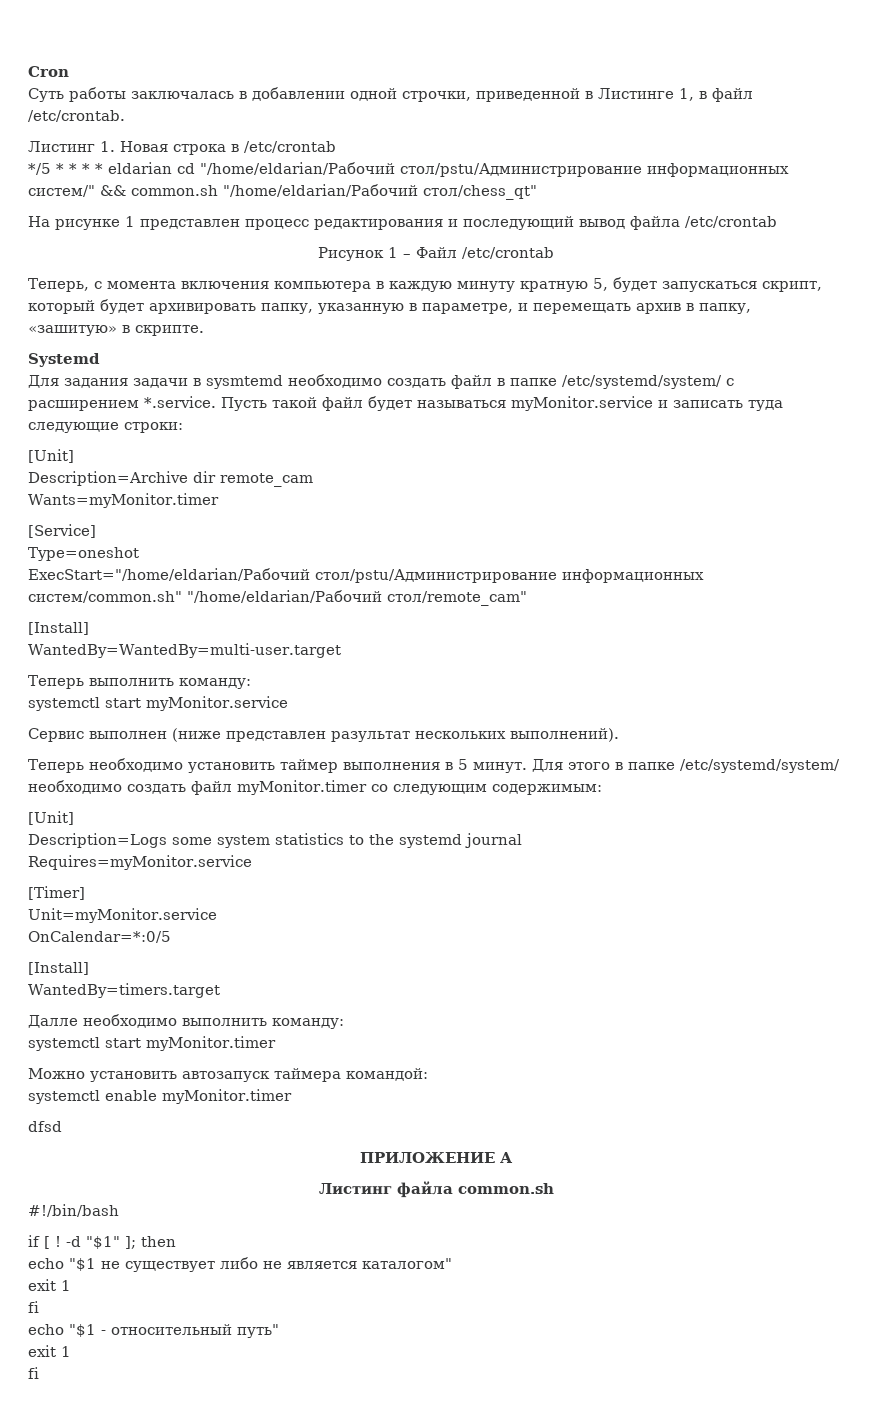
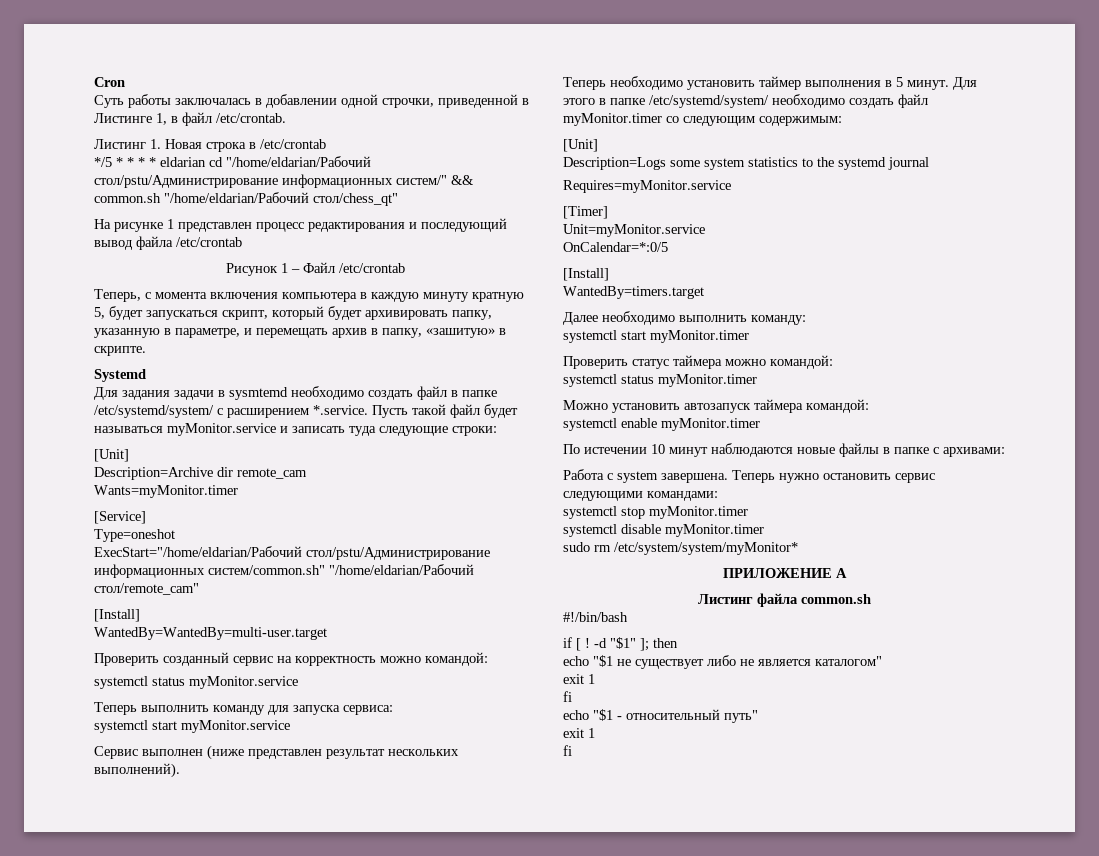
[28,675,251,689] Теперь выполнить команду: -> [94,652,488,666] [94,676,298,689] [94,702,393,715] Проверить созданный сервис на корректность можно командой: // systemctl status myMonitor.service // Теперь выполнить команду для запуска сервиса:
[331,731,410,742] разультат -> [326,749,385,759] результат
[28,1015,78,1028] Далле -> [563,312,598,325] Далее
(276, 1043) none -> [563,355,833,369] [563,374,757,387] // Проверить статус таймера можно командой: // systemctl status myMonitor.timer
[28,1121,62,1132] dfsd -> [563,443,1005,457] [563,469,935,483] [563,491,718,501] [563,506,748,519] [563,524,764,537] [563,542,798,555] По истечении 10 минут наблюдаются новые файлы в папке с архивами: // Работа с system завершена. Теперь нужно остановить сервис следующими командами: // systemctl stop myMonitor.timer // systemctl disable myMonitor.timer // sudo rm /etc/system/system/myMonitor*

